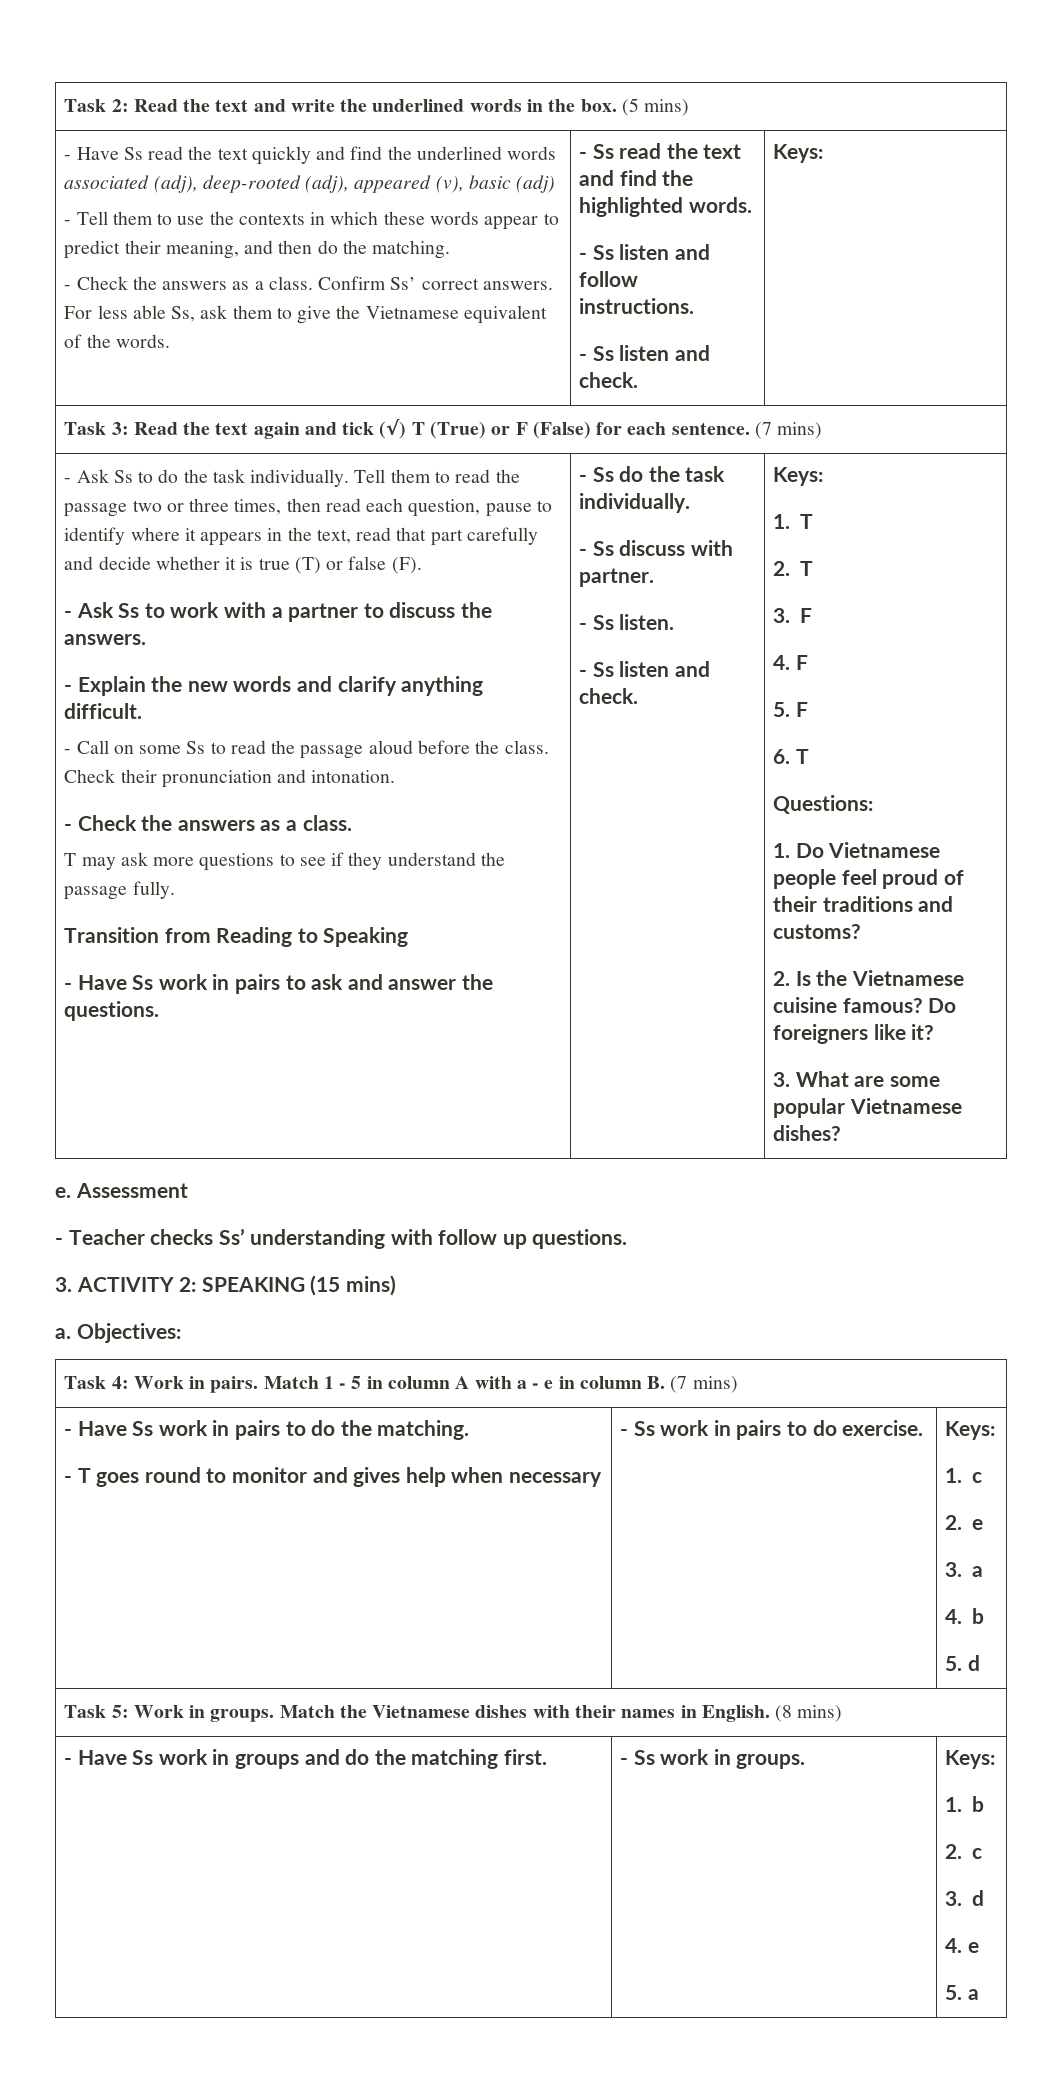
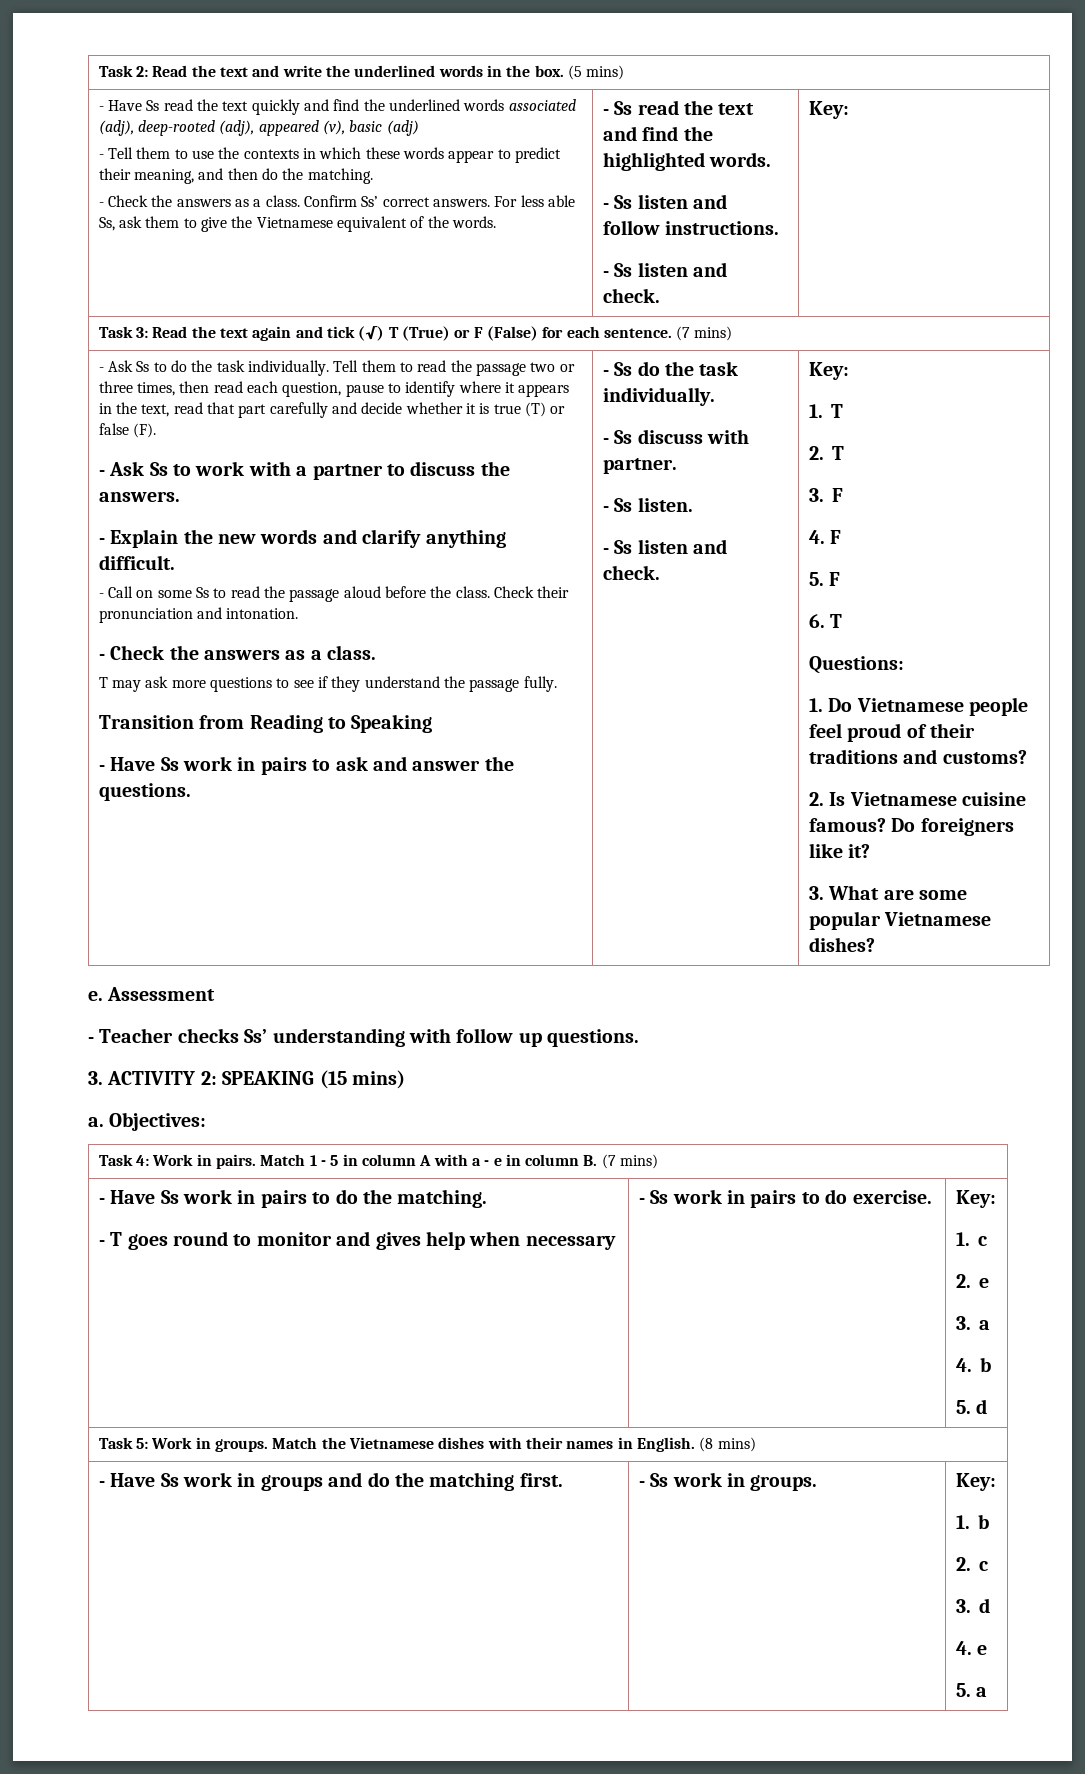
[773,144,824,163] Keys: -> [808,101,849,119] Key:
[773,467,824,486] Keys: -> [808,362,849,380] Key:
[816,970,848,986] the -> (846, 799) none
[945,1421,996,1440] Keys: -> [955,1190,996,1208] Key:
[945,1750,996,1769] Keys: -> [955,1473,996,1491] Key:

